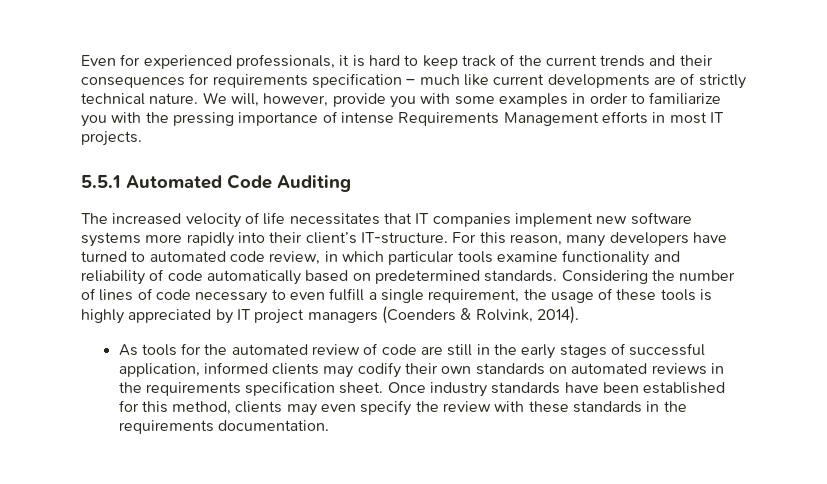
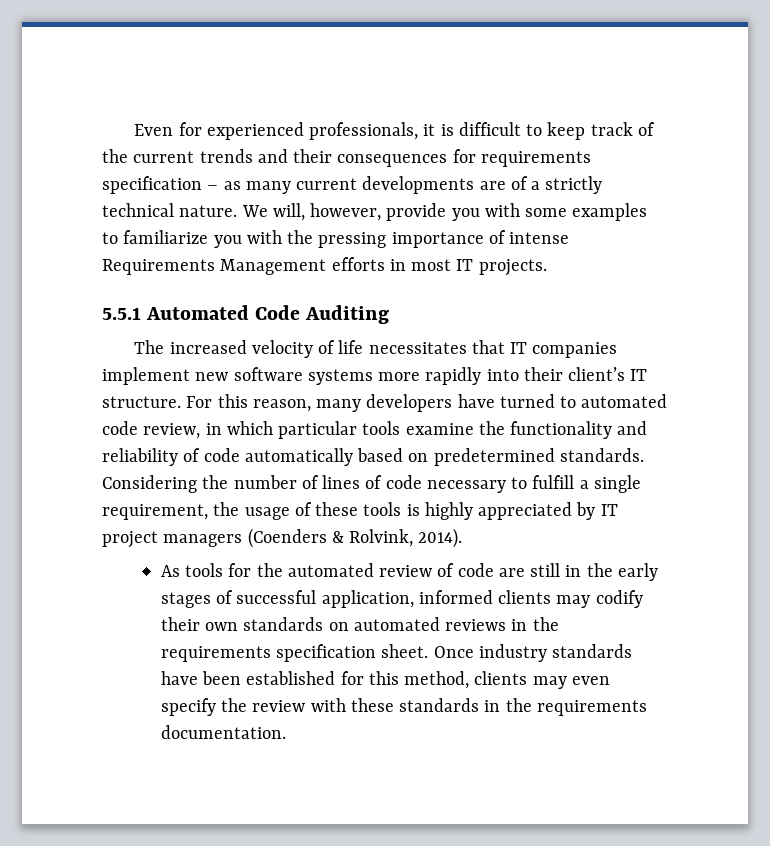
[368,55,400,66] hard -> [458,122,521,136] difficult
[419,74,489,86] much like -> [223,181,291,194] as many
(696, 79) none -> [531,181,541,190] a
[572,93,628,104] in order -> (648, 212) none
[360,232,448,244] IT-structure. -> [630,369,648,381] [102,396,181,408] IT structure.
(558, 256) none -> [478,421,505,435] the
[289,292,325,300] even -> (528, 483) none

